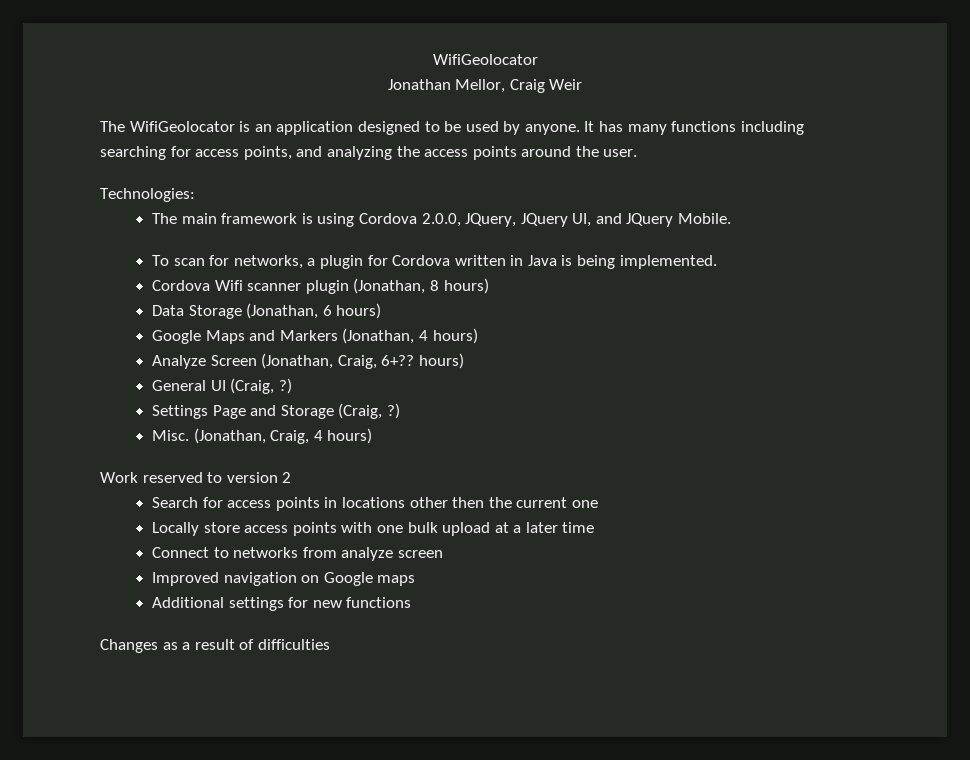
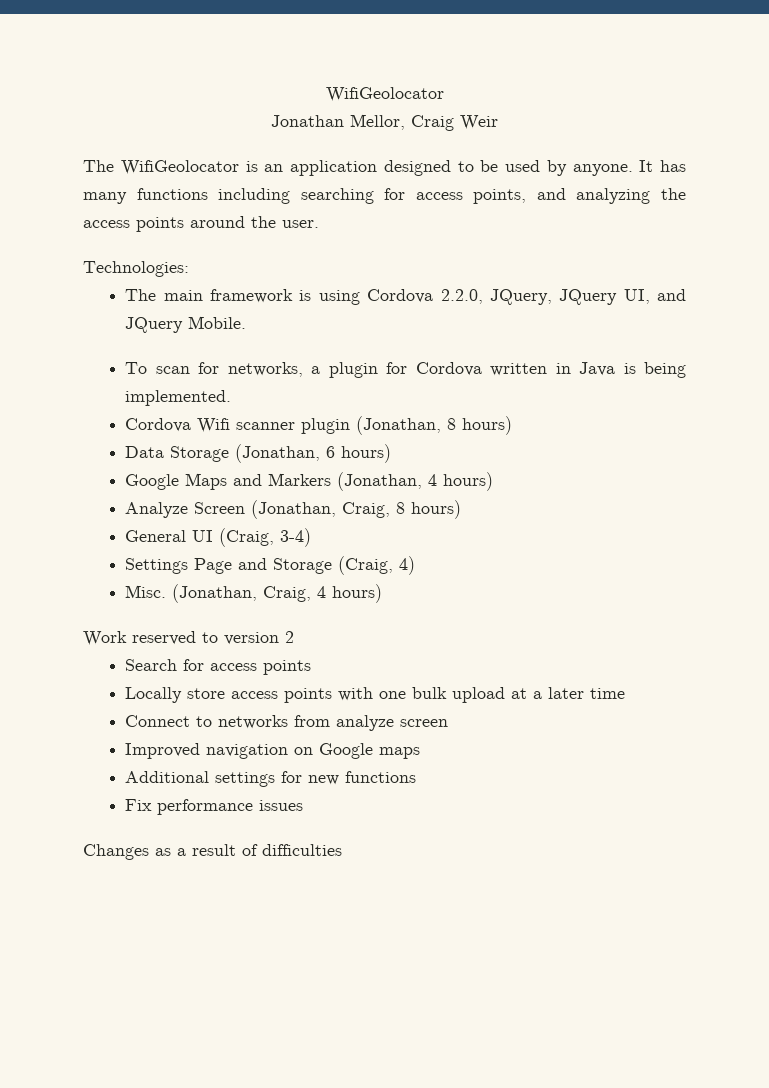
[421,213,461,227] 2.0.0, -> [440,289,483,304] 2.2.0,
[381,355,415,366] 6+?? -> [396,502,406,514] 8
[278,378,292,394] ?) -> [280,528,312,547] 3-4)
[386,403,400,419] ?) -> [399,556,416,575] 4)
[324,497,598,508] in locations other then the current one -> (312, 667) none
(412, 602) none -> [125,799,304,815] // Fix performance issues

